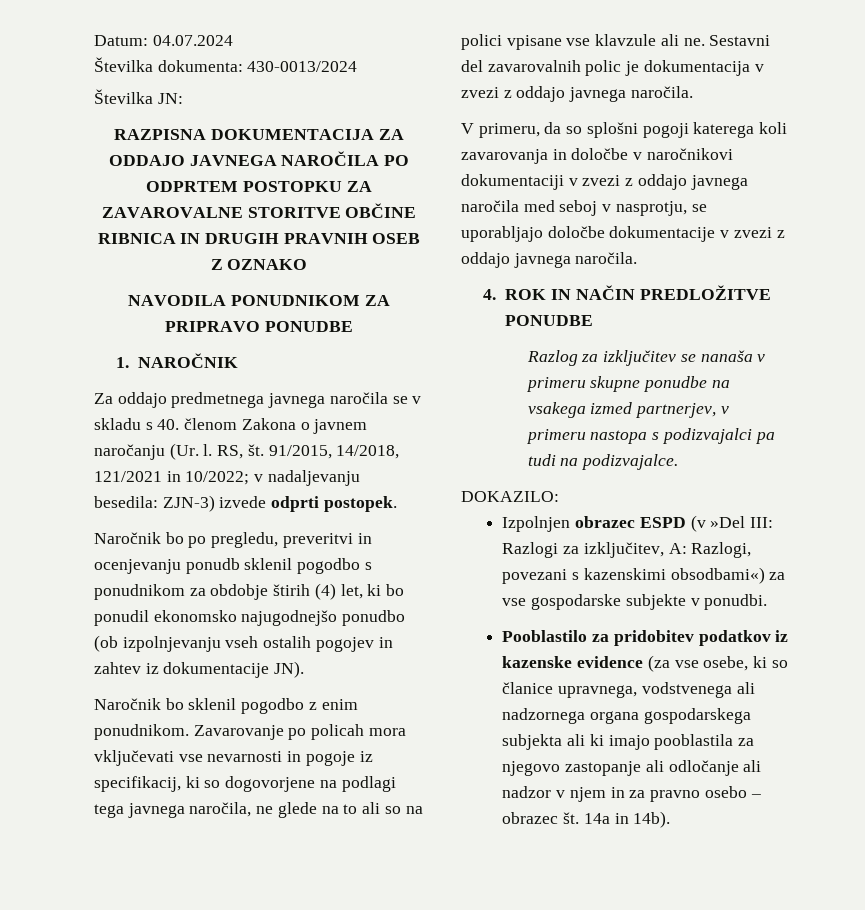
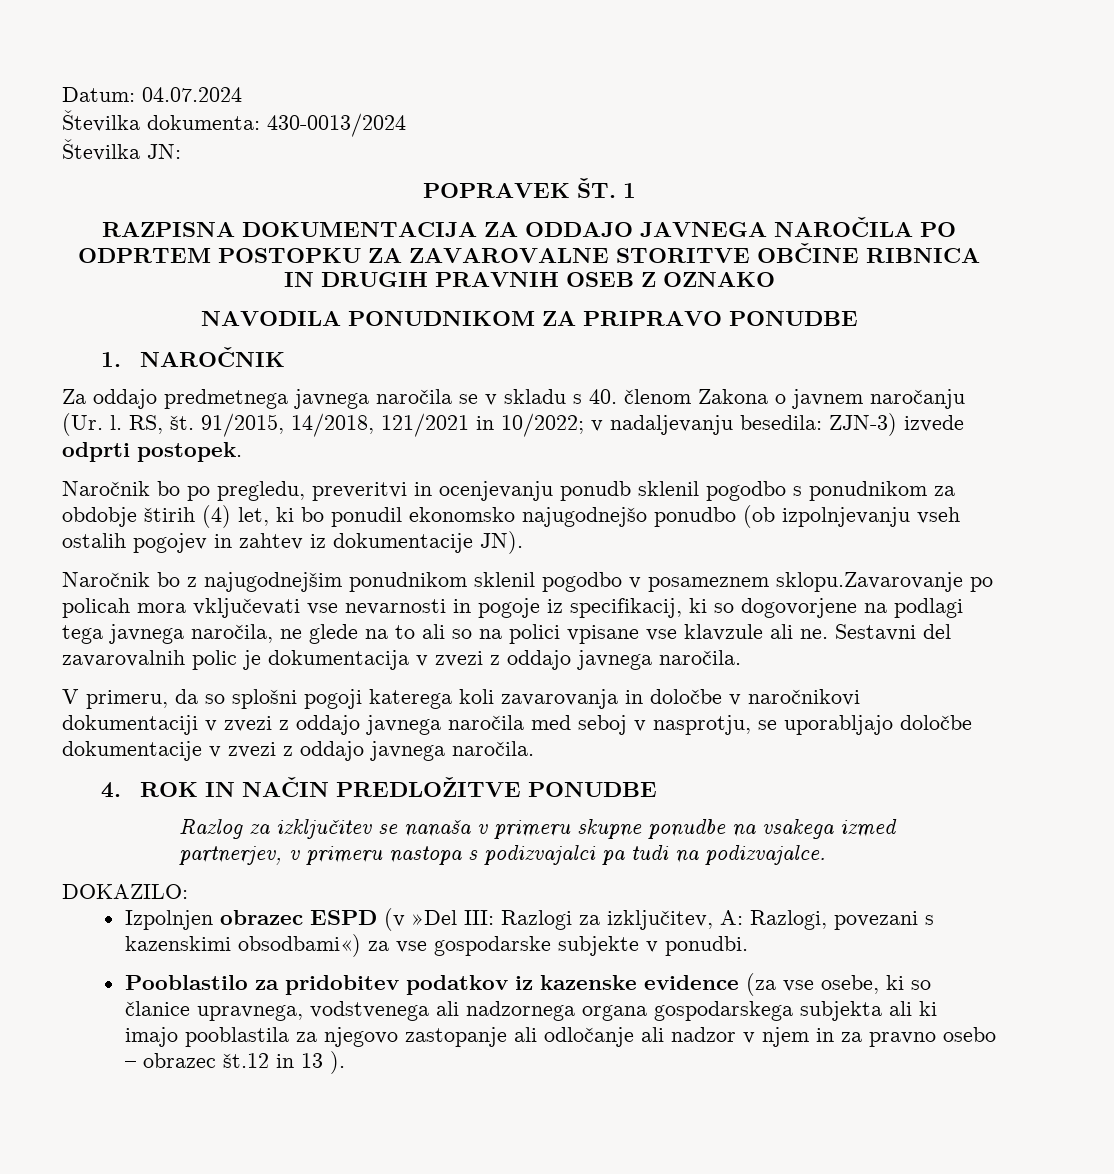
(183, 98) none -> [422,178,636,198] // POPRAVEK ŠT. 1
[188,698,358,714] [94,724,284,740] sklenil pogodbo z enim ponudnikom. Zavarovanje -> [187,572,963,592] z najugodnejšim ponudnikom sklenil pogodbo v posameznem sklopu.Zavarovanje
[563,811,671,828] št. 14a in 14b). -> [222,1051,345,1074] št.12 in 13 ).

